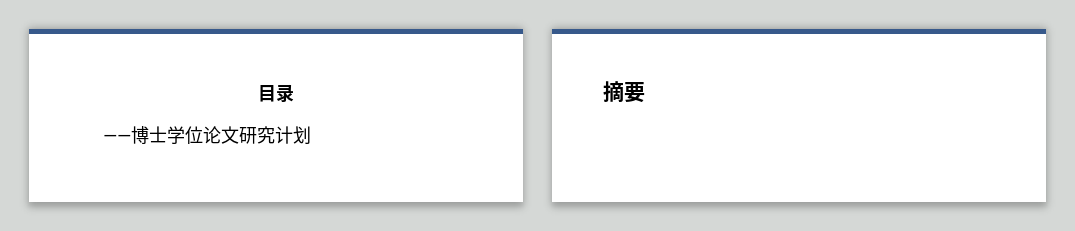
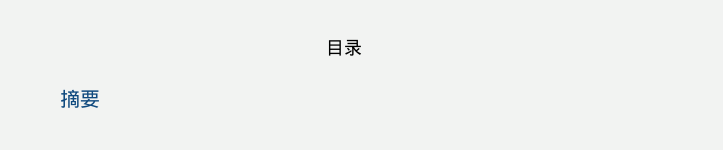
[103,126,312,144] // ——博士学位论文研究计划 -> (362, 47) none

